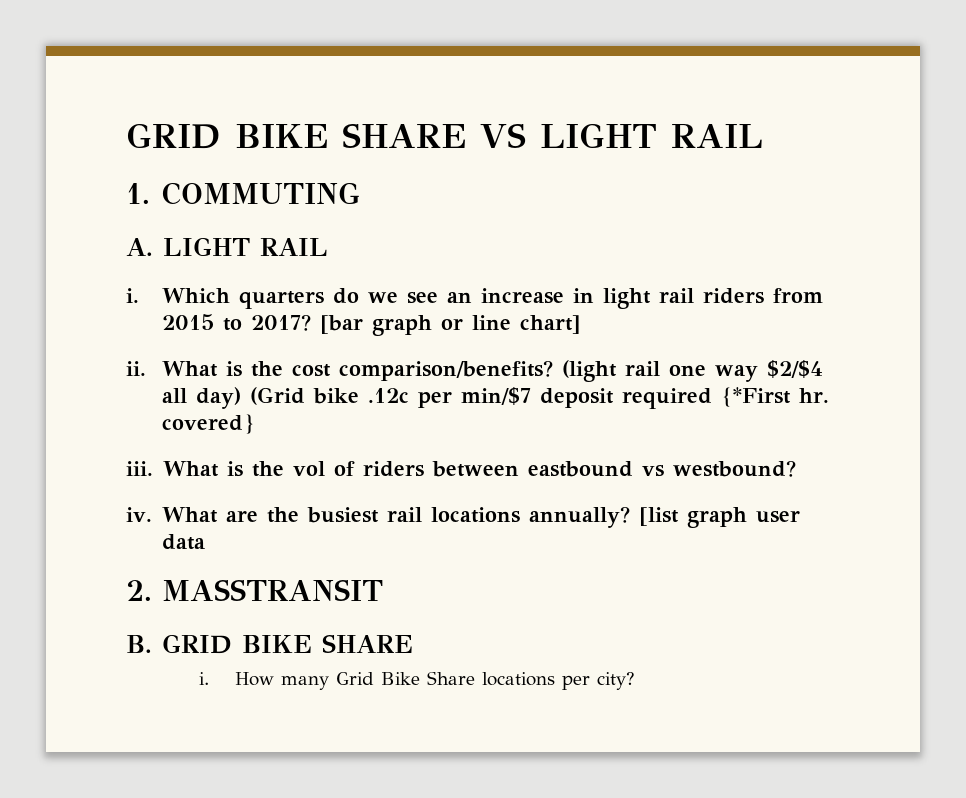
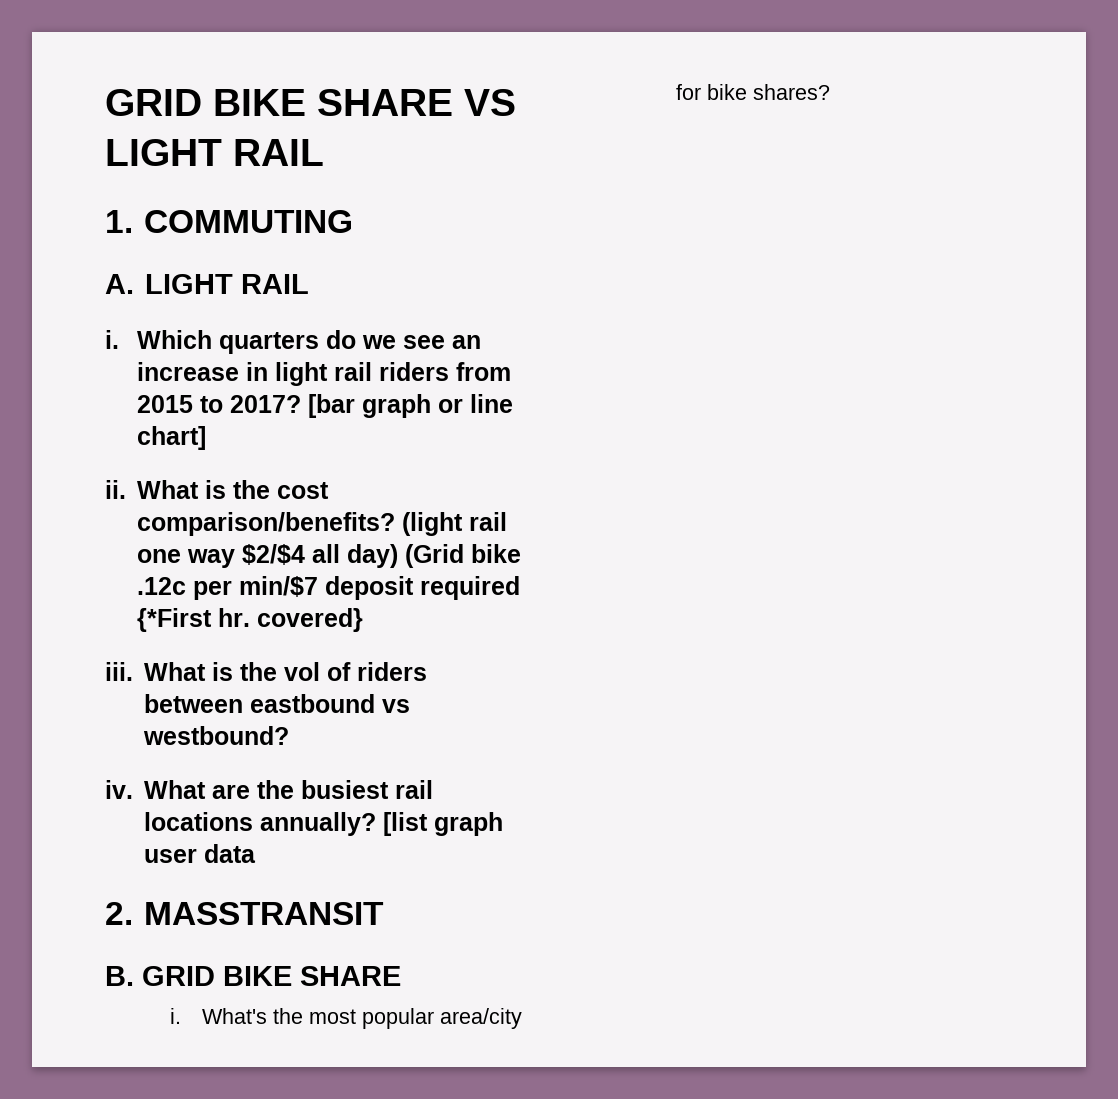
[234,671,635,690] How many Grid Bike Share locations per city? -> [202,1008,523,1029] [676,84,831,100] What's the most popular area/city for bike shares?

